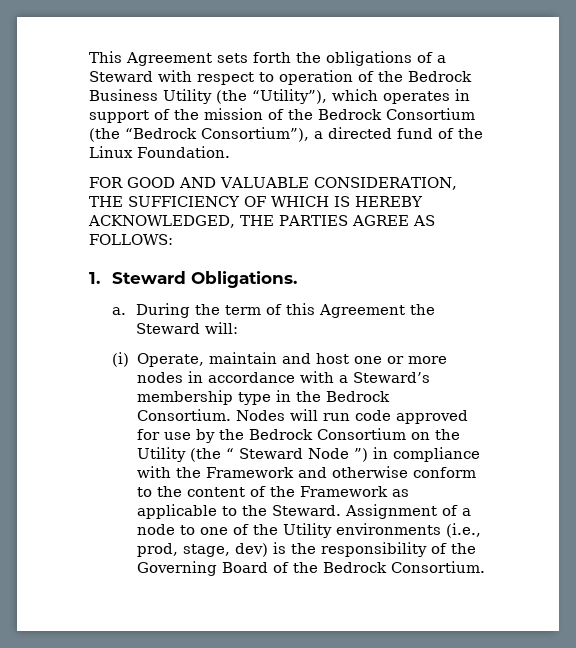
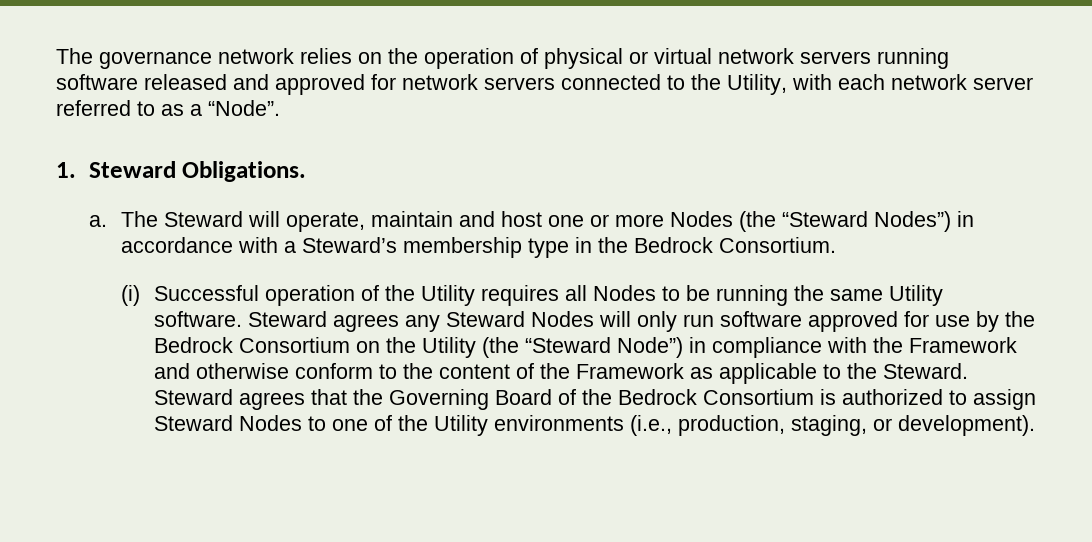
[89,51,446,66] [89,70,472,85] [89,89,470,104] [89,108,475,123] [89,127,483,142] [89,146,230,158] [89,177,457,190] [89,196,423,207] [88,215,435,228] [89,234,173,245] [89,271,298,288] [112,303,435,318] [135,322,238,334] [112,352,204,367] This Agreement sets forth the obligations of a Steward with respect to operation of the Bedrock Business Utility (the “Utility”), which operates in support of the mission of the Bedrock Consortium (the “Bedrock Consortium”), a directed fund of the Linux Foundation. // FOR GOOD AND VALUABLE CONSIDERATION, THE SUFFICIENCY OF WHICH IS HEREBY ACKNOWLEDGED, THE PARTIES AGREE AS FOLLOWS: // 1. Steward Obligations. // a. During the term of this Agreement the Steward will: // (i) Operate, -> [56,48,949,69] [56,74,1033,95] [56,100,280,116] [56,161,307,182] [88,211,366,232] The governance network relies on the operation of physical or virtual network servers running software released and approved for network servers connected to the Utility, with each network server referred to as a “Node”. // 1. Steward Obligations. // a. The Steward will operate,
[136,372,183,383] nodes -> [670,211,952,232] Nodes (the “Steward Nodes”)
[235,409,391,421] Nodes will run code -> [121,285,943,306] [153,311,802,332] // (i) Successful operation of the Utility requires all Nodes to be running the same Utility software. Steward agrees any Steward Nodes will only run software
[225,448,368,462] “ Steward Node ”) -> [524,337,683,358] “Steward Node”)
[344,504,471,519] [136,524,175,535] Assignment of a node -> [153,389,1036,410] [153,415,302,431] Steward agrees that the Governing Board of the Bedrock Consortium is authorized to assign Steward Nodes
[136,542,476,557] [136,561,485,576] prod, stage, dev) is the responsibility of the Governing Board of the Bedrock Consortium. -> [677,415,1035,436] production, staging, or development).

